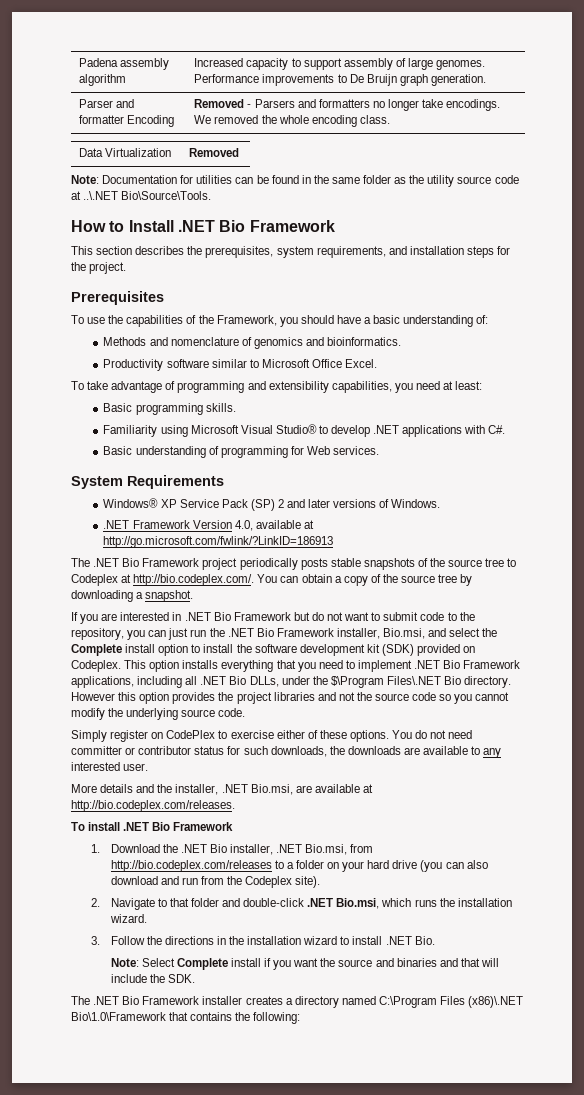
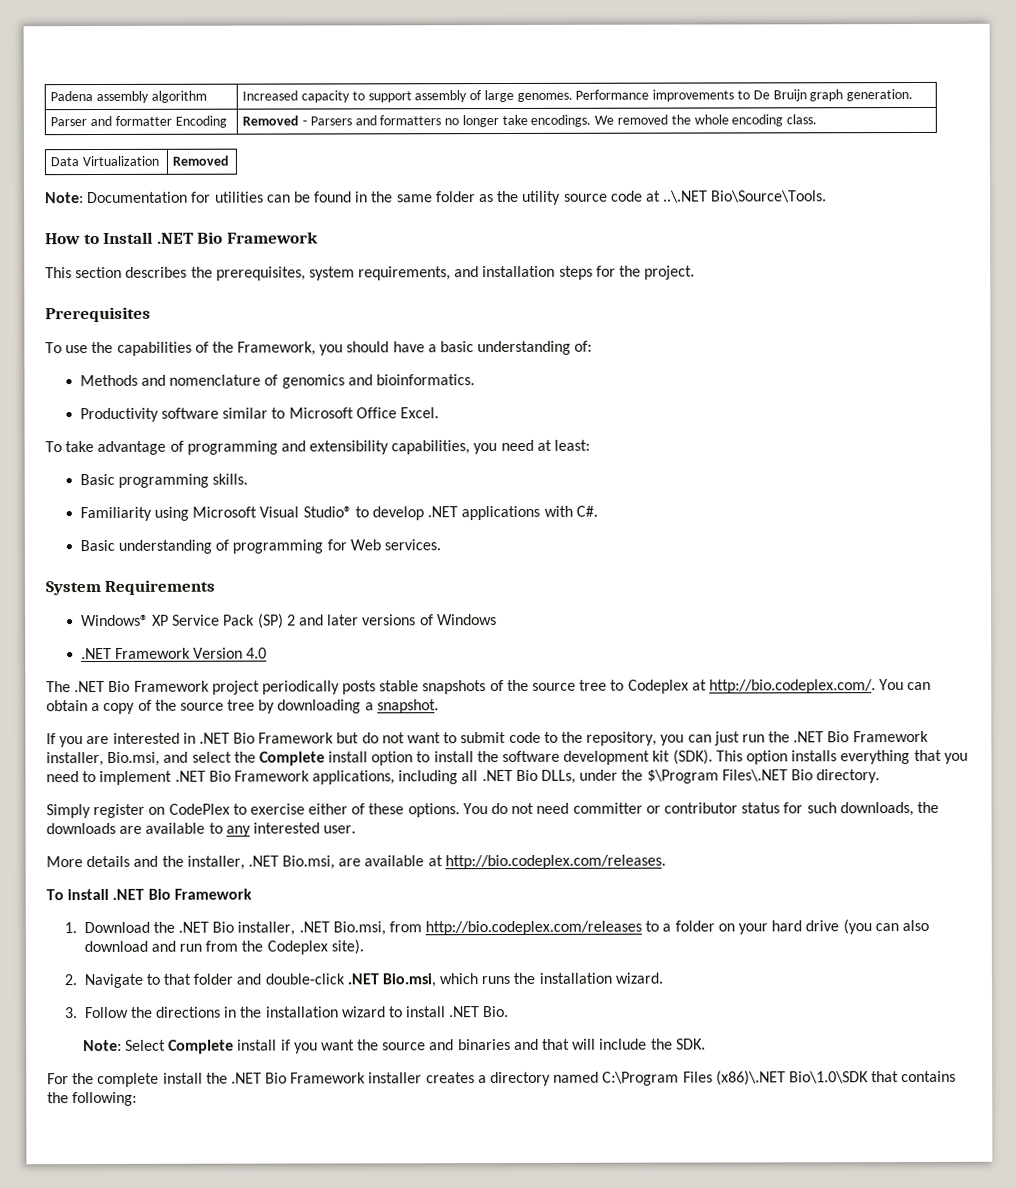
[391,499,441,508] Windows. -> [436,614,497,626] Windows
[234,520,314,531] [103,536,334,548] 4.0, available at http://go.microsoft.com/fwlink/?LinkID=186913 -> [246,647,268,659] 4.0
[381,644,476,656] [71,660,121,672] (SDK) provided on Codeplex. -> [672,749,713,765] (SDK).
[71,692,510,704] [71,708,246,720] However this option provides the project libraries and not the source code so you cannot modify the underlying source code. -> (881, 776) none
[71,996,90,1005] The -> [47,1072,228,1088] For the complete install the
[71,1012,166,1021] Bio\1.0\Framework -> [788,1071,869,1084] Bio\1.0\SDK

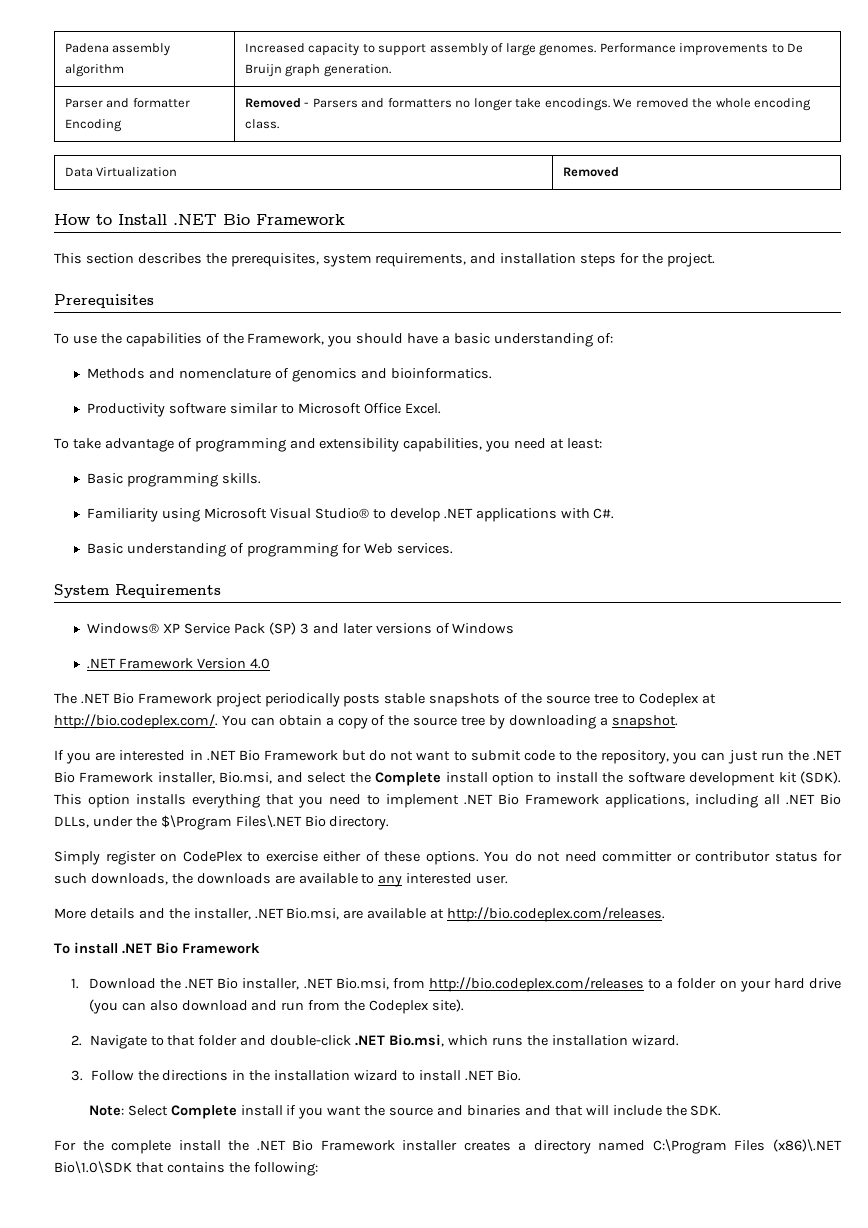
[45,190,828,205] // Note: Documentation for utilities can be found in the same folder as the utility source code at ..\.NET Bio\Source\Tools. -> (619, 172) none
[286,614,296,626] 2 -> [299,623,309,634] 3

